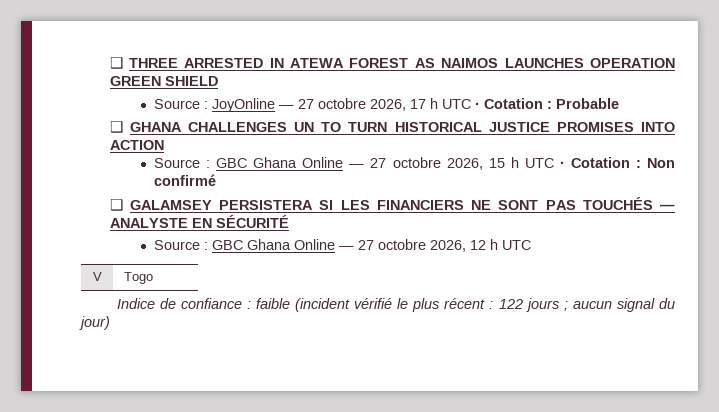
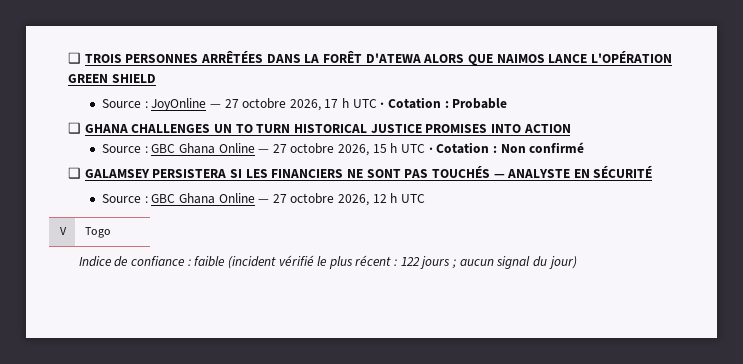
[109,57,676,69] ❑ THREE ARRESTED IN ATEWA FOREST AS NAIMOS LAUNCHES OPERATION -> [68,51,672,66] ❑ TROIS PERSONNES ARRÊTÉES DANS LA FORÊT D'ATEWA ALORS QUE NAIMOS LANCE L'OPÉRATION

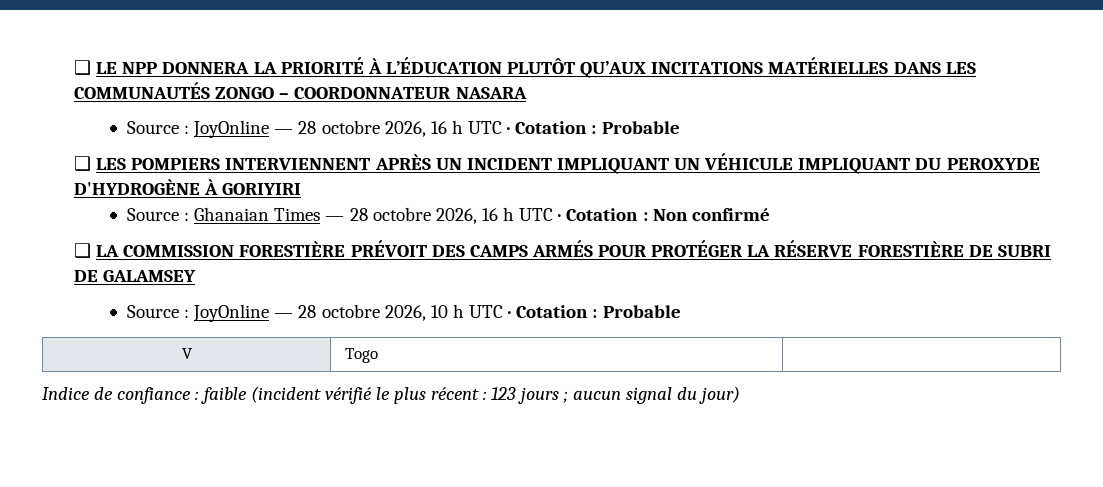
[68,51,672,66] [68,74,156,83] [101,98,339,111] ❑ TROIS PERSONNES ARRÊTÉES DANS LA FORÊT D'ATEWA ALORS QUE NAIMOS LANCE L'OPÉRATION GREEN SHIELD // Source : JoyOnline — 27 octobre 2026, 17 -> [74,57,976,78] [74,82,527,99] [126,120,447,138] ❑ LE NPP DONNERA LA PRIORITÉ À L’ÉDUCATION PLUTÔT QU’AUX INCITATIONS MATÉRIELLES DANS LES COMMUNAUTÉS ZONGO – COORDONNATEUR NASARA // Source : JoyOnline — 28 octobre 2026, 16
[84,124,571,133] [101,143,387,156] GHANA CHALLENGES UN TO TURN HISTORICAL JUSTICE PROMISES INTO ACTION // Source : GBC Ghana Online — 27 octobre 2026, 15 -> [96,153,1040,174] [74,179,302,195] [126,207,498,224] LES POMPIERS INTERVIENNENT APRÈS UN INCIDENT IMPLIQUANT UN VÉHICULE IMPLIQUANT DU PEROXYDE D'HYDROGÈNE À GORIYIRI // Source : Ghanaian Times — 28 octobre 2026, 16
[84,166,653,178] [101,193,426,206] GALAMSEY PERSISTERA SI LES FINANCIERS NE SONT PAS TOUCHÉS — ANALYSTE EN SÉCURITÉ // Source : GBC Ghana Online — 27 octobre 2026, 12 h UTC -> [96,240,1051,257] [74,270,197,282] [126,304,681,322] LA COMMISSION FORESTIÈRE PRÉVOIT DES CAMPS ARMÉS POUR PROTÉGER LA RÉSERVE FORESTIÈRE DE SUBRI DE GALAMSEY // Source : JoyOnline — 28 octobre 2026, 10 h UTC · Cotation : Probable
[400,257,420,266] 122 -> [491,387,517,400] 123

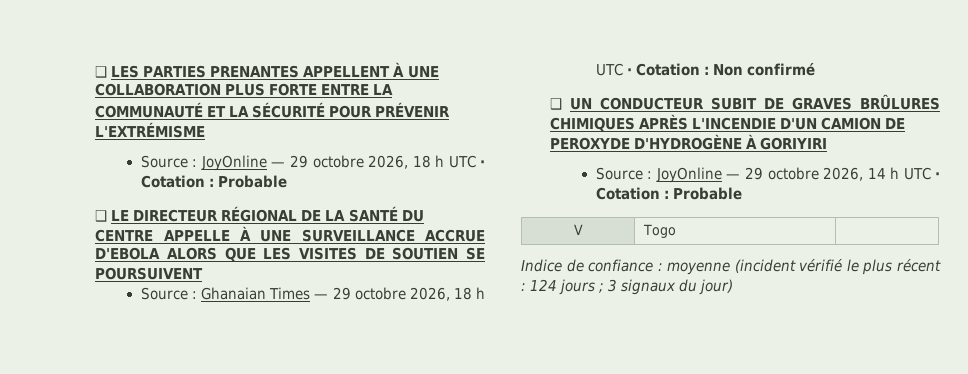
[74,57,976,78] [74,82,527,99] [126,120,447,138] ❑ LE NPP DONNERA LA PRIORITÉ À L’ÉDUCATION PLUTÔT QU’AUX INCITATIONS MATÉRIELLES DANS LES COMMUNAUTÉS ZONGO – COORDONNATEUR NASARA // Source : JoyOnline — 28 octobre 2026, 16 -> [95,62,439,78] [95,83,394,96] [95,102,451,118] [95,122,206,138] [140,155,431,171] ❑ LES PARTIES PRENANTES APPELLENT À UNE COLLABORATION PLUS FORTE ENTRE LA COMMUNAUTÉ ET LA SÉCURITÉ POUR PRÉVENIR L'EXTRÉMISME // Source : JoyOnline — 29 octobre 2026, 18
[96,153,1040,174] [74,179,302,195] LES POMPIERS INTERVIENNENT APRÈS UN INCIDENT IMPLIQUANT UN VÉHICULE IMPLIQUANT DU PEROXYDE D'HYDROGÈNE À GORIYIRI -> [111,206,424,222] [95,226,485,242] [95,247,485,262] [95,267,204,280] LE DIRECTEUR RÉGIONAL DE LA SANTÉ DU CENTRE APPELLE À UNE SURVEILLANCE ACCRUE D'EBOLA ALORS QUE LES VISITES DE SOUTIEN SE POURSUIVENT
[349,207,498,224] 28 octobre 2026, 16 -> [332,287,472,301] 29 octobre 2026, 18
[96,240,1051,257] [74,270,197,282] [126,304,448,322] LA COMMISSION FORESTIÈRE PRÉVOIT DES CAMPS ARMÉS POUR PROTÉGER LA RÉSERVE FORESTIÈRE DE SUBRI DE GALAMSEY // Source : JoyOnline — 28 octobre 2026, 10 -> [570,94,940,110] [550,114,906,132] [550,134,828,150] [595,167,886,183] UN CONDUCTEUR SUBIT DE GRAVES BRÛLURES CHIMIQUES APRÈS L'INCENDIE D'UN CAMION DE PEROXYDE D'HYDROGÈNE À GORIYIRI // Source : JoyOnline — 29 octobre 2026, 14
[200,387,247,404] faible -> [667,262,731,275] moyenne
[491,387,517,400] 123 -> [530,279,558,291] 124
[572,387,672,404] aucun signal -> [608,279,677,295] 3 signaux

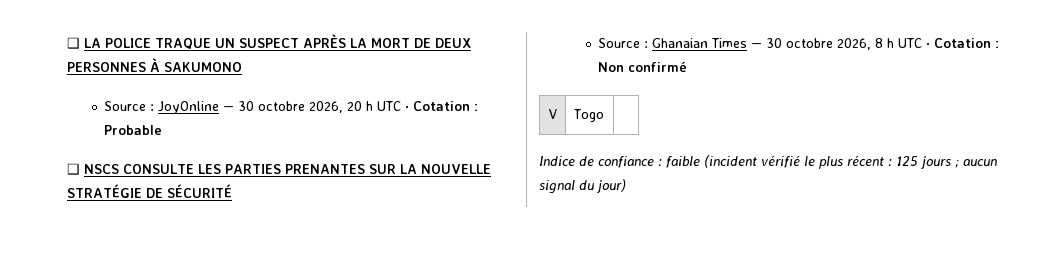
[95,62,439,78] [95,83,394,96] [95,102,451,118] [95,122,206,138] [140,155,431,171] ❑ LES PARTIES PRENANTES APPELLENT À UNE COLLABORATION PLUS FORTE ENTRE LA COMMUNAUTÉ ET LA SÉCURITÉ POUR PRÉVENIR L'EXTRÉMISME // Source : JoyOnline — 29 octobre 2026, 18 -> [66,34,471,49] [66,58,242,72] [104,101,363,114] ❑ LA POLICE TRAQUE UN SUSPECT APRÈS LA MORT DE DEUX PERSONNES À SAKUMONO // Source : JoyOnline — 30 octobre 2026, 20
[111,206,424,222] [95,226,485,242] [95,247,485,262] [95,267,204,280] LE DIRECTEUR RÉGIONAL DE LA SANTÉ DU CENTRE APPELLE À UNE SURVEILLANCE ACCRUE D'EBOLA ALORS QUE LES VISITES DE SOUTIEN SE POURSUIVENT -> [83,164,491,174] [66,184,232,198] NSCS CONSULTE LES PARTIES PRENANTES SUR LA NOUVELLE STRATÉGIE DE SÉCURITÉ
[332,287,472,301] 29 octobre 2026, 18 -> [766,38,884,50] 30 octobre 2026, 8
[550,94,940,110] [550,114,906,132] [550,134,828,150] [595,167,941,183] [595,187,743,200] // ❑ UN CONDUCTEUR SUBIT DE GRAVES BRÛLURES CHIMIQUES APRÈS L'INCENDIE D'UN CAMION DE PEROXYDE D'HYDROGÈNE À GORIYIRI // Source : JoyOnline — 29 octobre 2026, 14 h UTC · Cotation : Probable -> (688, 66) none
[667,262,731,275] moyenne -> [666,156,700,168] faible
[530,279,558,291] 124 -> [896,156,918,166] 125
[608,279,677,295] 3 signaux -> [963,159,997,166] [539,180,575,194] aucun signal

